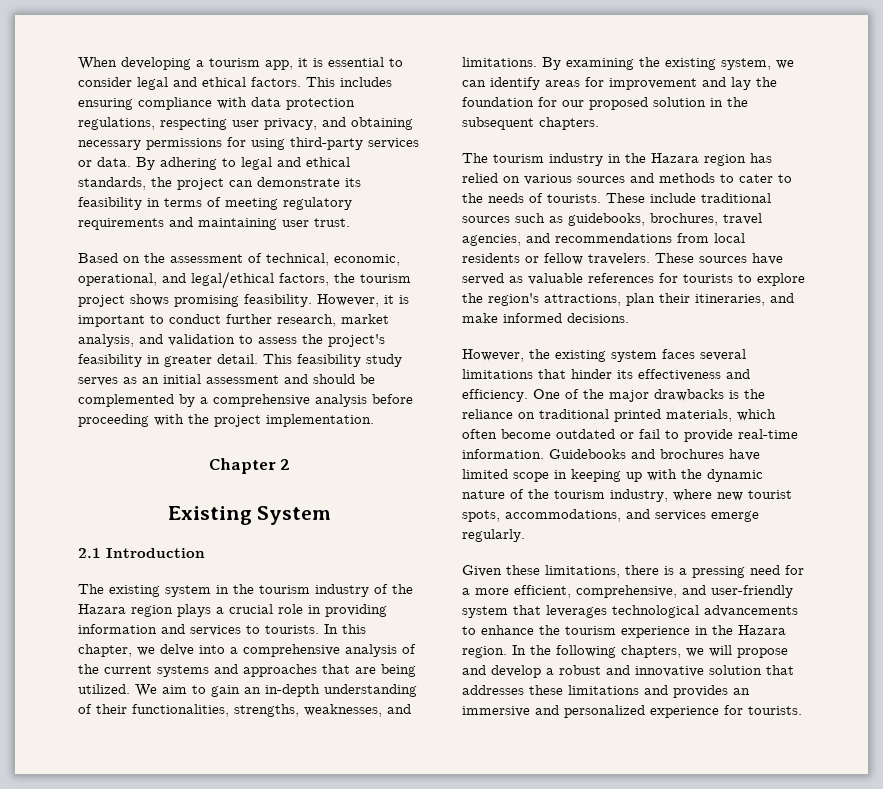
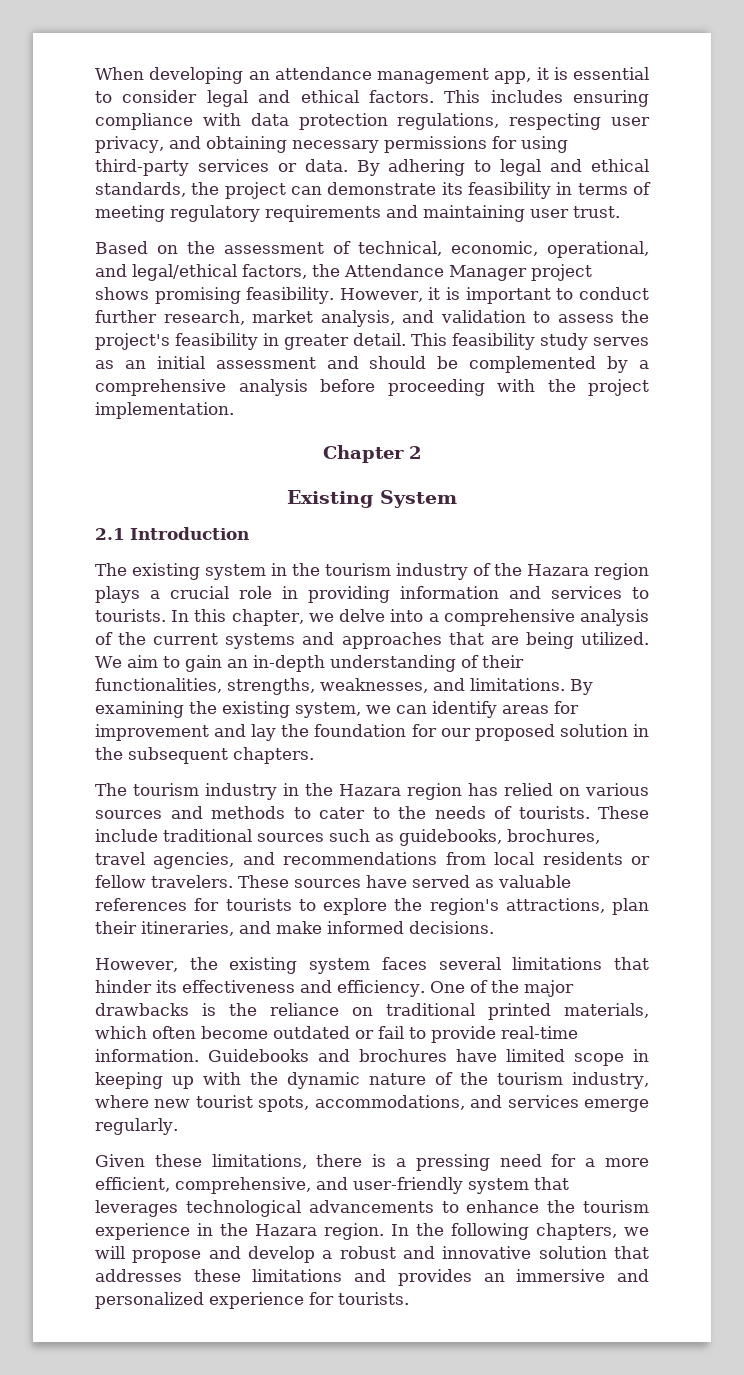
[196,58,260,67] a tourism -> [248,67,489,84] an attendance management
[360,274,411,283] tourism -> [344,264,527,281] Attendance Manager

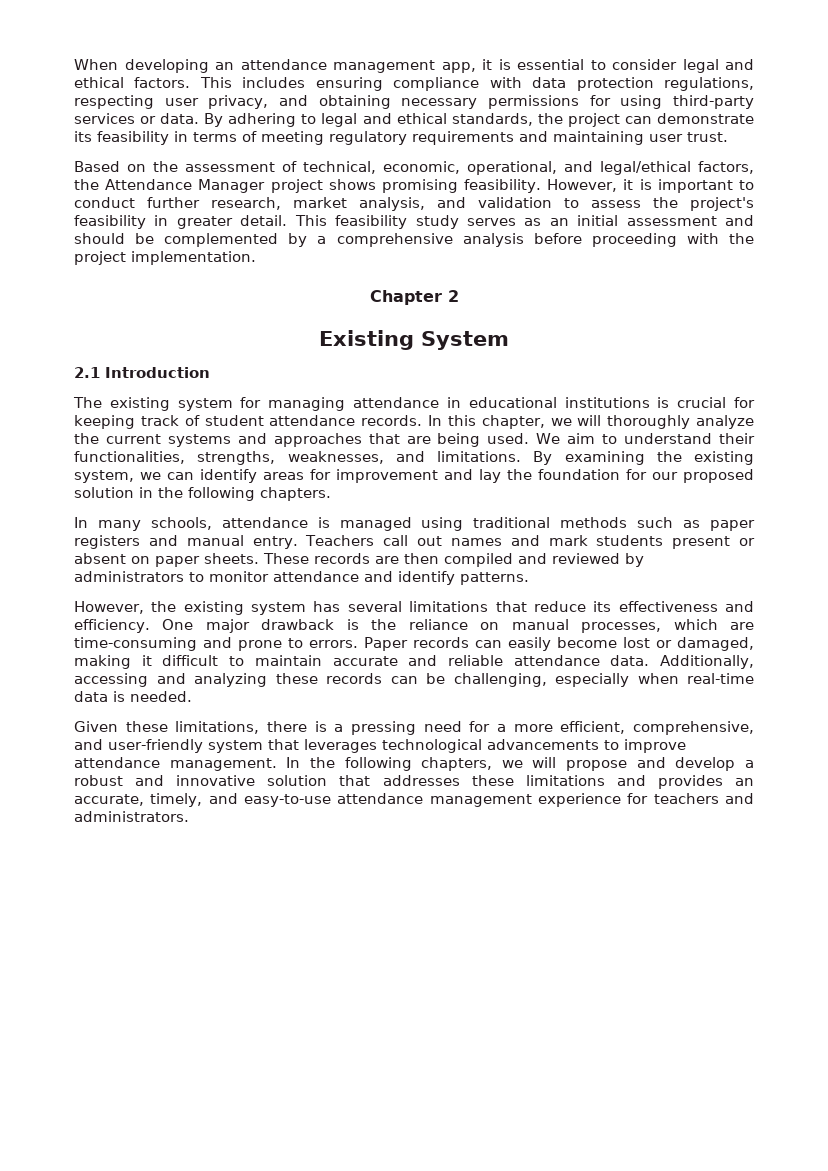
[271,563,649,580] [95,586,649,603] [95,609,649,626] [95,632,113,645] in the tourism industry of the Hazara region plays a crucial role in providing information and services to tourists. In this chapter, we delve into a comprehensive analysis of -> [240,397,756,411] [74,415,754,429] for managing attendance in educational institutions is crucial for keeping track of student attendance records. In this chapter, we will thoroughly analyze
[580,632,649,645] utilized. -> [487,433,530,444] used.
[184,655,479,672] gain an in-depth understanding of -> [624,433,713,444] understand
[128,747,228,764] subsequent -> [188,487,255,501] following
[95,783,649,800] [95,806,649,819] [95,829,600,846] [95,852,651,869] [95,875,571,888] [95,898,649,915] [95,921,494,936] The tourism industry in the Hazara region has relied on various sources and methods to cater to the needs of tourists. These include traditional sources such as guidebooks, brochures, travel agencies, and recommendations from local residents or fellow travelers. These sources have served as valuable references for tourists to explore the region's attractions, plan their itineraries, and make informed decisions. -> [74,517,755,531] [74,535,755,549] [74,553,644,567] [74,571,529,585] In many schools, attendance is managed using traditional methods such as paper registers and manual entry. Teachers call out names and mark students present or absent on paper sheets. These records are then compiled and reviewed by administrators to monitor attendance and identify patterns.
[381,957,427,970] faces -> [313,601,341,612] has
[95,980,152,993] hinder -> [533,601,586,612] reduce
[469,980,574,997] [95,1003,649,1020] [95,1026,578,1043] [95,1049,649,1066] [95,1072,650,1089] [95,1095,649,1112] [95,1118,178,1135] of the major drawbacks is the reliance on traditional printed materials, which often become outdated or fail to provide real-time information. Guidebooks and brochures have limited scope in keeping up with the dynamic nature of the tourism industry, where new tourist spots, accommodations, and services emerge regularly. -> [205,619,755,633] [74,637,754,651] [74,655,754,669] [74,673,754,687] [74,691,192,702] major drawback is the reliance on manual processes, which are time-consuming and prone to errors. Paper records can easily become lost or damaged, making it difficult to maintain accurate and reliable attendance data. Additionally, accessing and analyzing these records can be challenging, especially when real-time data is needed.
[466,1200,649,1213] [95,1223,384,1240] enhance the tourism experience in the Hazara region. -> [623,739,686,753] [74,757,277,771] improve attendance management.
[516,1269,649,1282] [95,1292,409,1309] immersive and personalized experience for tourists. -> [74,793,755,807] [74,811,189,822] accurate, timely, and easy-to-use attendance management experience for teachers and administrators.

